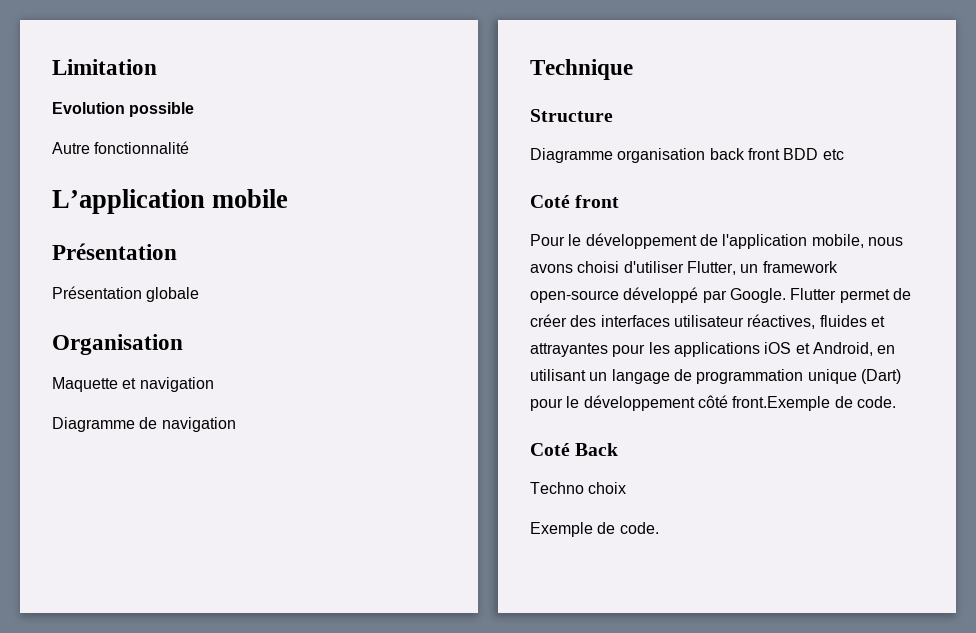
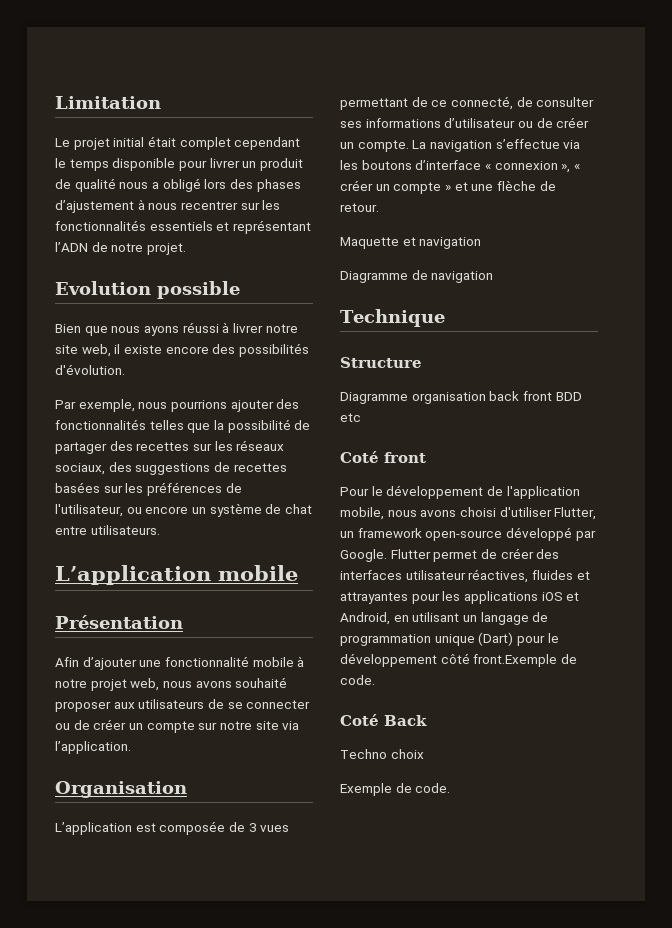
[52,102,195,117] [52,141,190,154] [52,189,289,214] [52,243,177,260] [52,286,200,302] [52,334,183,355] Evolution possible // Autre fonctionnalité // L’application mobile // Présentation // Présentation globale // Organisation -> [55,136,301,150] [55,158,303,171] [55,178,301,192] [55,199,281,213] [55,220,311,234] [55,242,186,255] [55,281,240,299] [55,322,298,336] [55,343,309,357] [55,364,125,375] [55,399,300,412] [55,419,311,433] [55,440,285,454] [55,462,287,475] [55,482,242,496] [55,503,312,517] [55,525,160,535] [55,565,298,585] [55,615,183,629] [55,656,305,670] [55,677,288,691] [55,699,311,712] [55,719,300,733] [55,741,131,754] [55,781,187,798] [55,821,290,835] [340,96,595,110] [340,117,590,128] [340,139,581,152] [340,160,580,173] [340,180,556,194] [340,203,379,212] Le projet initial était complet cependant le temps disponible pour livrer un produit de qualité nous a obligé lors des phases d’ajustement à nous recentrer sur les fonctionnalités essentiels et représentant l’ADN de notre projet. // Evolution possible // Bien que nous ayons réussi à livrer notre site web, il existe encore des possibilités d'évolution. // Par exemple, nous pourrions ajouter des fonctionnalités telles que la possibilité de partager des recettes sur les réseaux sociaux, des suggestions de recettes basées sur les préférences de l'utilisateur, ou encore un système de chat entre utilisateurs. // L’application mobile // Présentation // Afin d’ajouter une fonctionnalité mobile à notre projet web, nous avons souhaité proposer aux utilisateurs de se connecter ou de créer un compte sur notre site via l’application. // Organisation // L’application est composée de 3 vues permettant de ce connecté, de consulter ses informations d’utilisateur ou de créer un compte. La navigation s’effectue via les boutons d’interface « connexion », « créer un compte » et une flèche de retour.

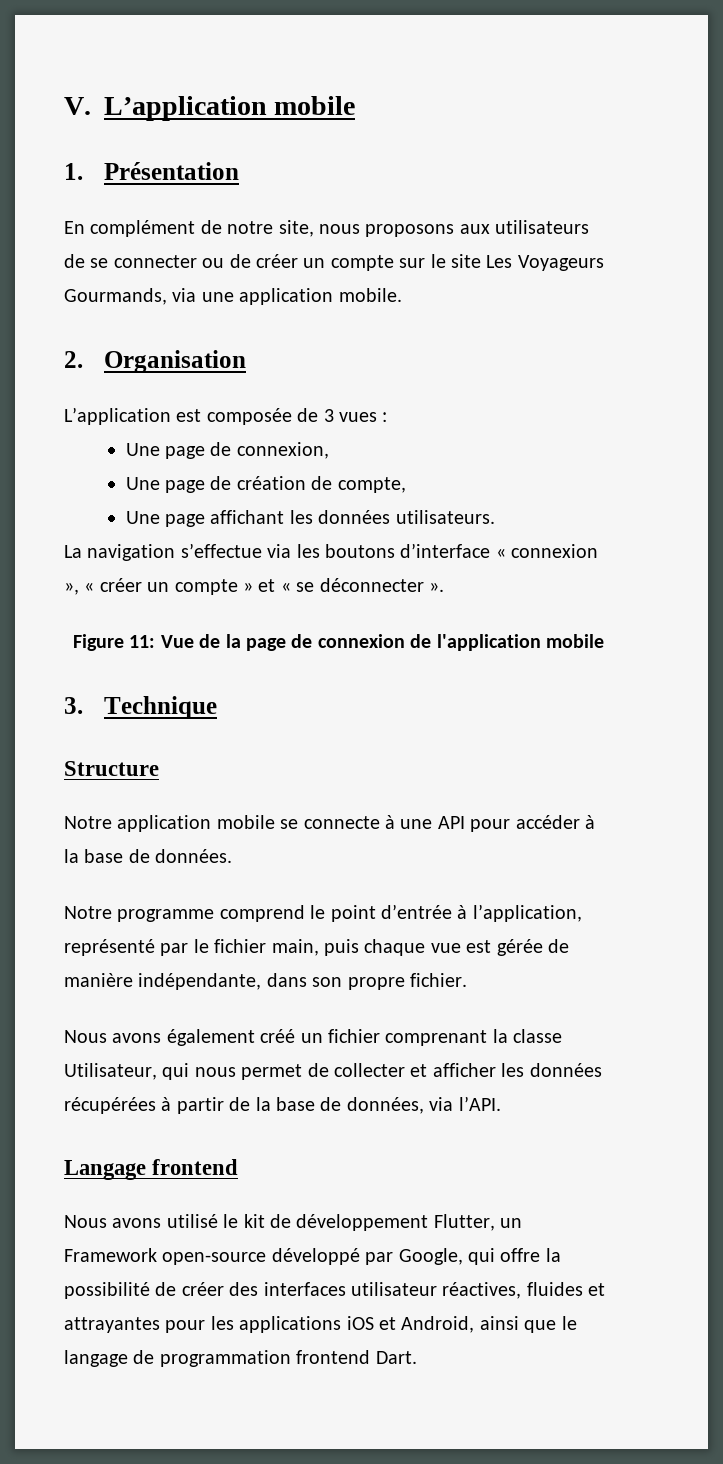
[55,96,161,109] [55,136,301,150] [55,158,303,171] [55,178,301,192] [55,199,281,213] [55,220,311,234] [55,242,186,255] [55,281,240,299] [55,322,298,336] [55,343,309,357] [55,364,125,375] [55,399,300,412] [55,419,311,433] [55,440,285,454] [55,462,287,475] [55,482,242,496] [55,503,312,517] [55,525,160,535] Limitation // Le projet initial était complet cependant le temps disponible pour livrer un produit de qualité nous a obligé lors des phases d’ajustement à nous recentrer sur les fonctionnalités essentiels et représentant l’ADN de notre projet. // Evolution possible // Bien que nous ayons réussi à livrer notre site web, il existe encore des possibilités d'évolution. // Par exemple, nous pourrions ajouter des fonctionnalités telles que la possibilité de partager des recettes sur les réseaux sociaux, des suggestions de recettes basées sur les préférences de l'utilisateur, ou encore un système de chat entre utilisateurs. // -> [64,97,91,115] V.
(298, 573) none -> [64,163,83,180] 1.
[55,656,305,670] [55,677,288,691] [55,701,111,712] Afin d’ajouter une fonctionnalité mobile à notre projet web, nous avons souhaité proposer -> [64,220,455,237] En complément de notre site, nous proposons
[219,721,300,730] [55,741,131,754] notre site via l’application. // -> [430,254,604,271] [64,288,402,305] [64,351,83,368] le site Les Voyageurs Gourmands, via une application mobile. // 2.
[340,96,595,110] [340,117,590,128] [340,140,409,152] permettant de ce connecté, de consulter ses informations d’utilisateur ou de créer un compte. -> [382,412,388,422] [125,442,329,459] [125,476,406,493] [125,510,495,527] : // Une page de connexion, // Une page de création de compte, // Une page affichant les données utilisateurs. //
[471,180,556,191] [340,203,379,212] [340,237,482,249] [340,270,494,283] [340,309,445,327] [340,357,422,368] [340,391,582,404] [340,413,361,422] [340,451,426,463] [340,485,580,499] [340,507,552,520] une flèche de retour. // Maquette et navigation // Diagramme de navigation // Technique // Structure // Diagramme organisation back front BDD etc // Coté front // Pour le développement de l'application mobile, nous avons choisi d'utiliser -> [280,578,444,592] [73,634,604,651] [64,696,217,719] [64,761,159,776] [64,815,595,832] [64,849,233,863] [64,904,582,922] [64,939,569,956] [64,973,467,990] [64,1029,563,1046] [64,1063,602,1080] [64,1096,501,1114] [64,1159,239,1180] [64,1214,429,1231] « se déconnecter ». // Figure 11: Vue de la page de connexion de l'application mobile // 3. Technique // Structure // Notre application mobile se connecte à une API pour accéder à la base de données. // Notre programme comprend le point d’entrée à l’application, représenté par le fichier main, puis chaque vue est gérée de manière indépendante, dans son propre fichier. // Nous avons également créé un fichier comprenant la classe Utilisateur, qui nous permet de collecter et afficher les données récupérées à partir de la base de données, via l’API. // Langage frontend // Nous avons utilisé le kit de développement
[357,528,422,538] framework -> [64,1248,157,1262] Framework
[340,549,478,562] Google. Flutter permet -> [398,1248,561,1265] [64,1282,150,1299] Google, qui offre la possibilité
[393,612,549,625] [340,632,559,646] [340,653,577,667] [340,675,375,685] [340,714,427,726] [340,749,424,759] [340,783,451,796] en utilisant un langage de programmation unique (Dart) pour le développement côté front.Exemple de code. // Coté Back // Techno choix // Exemple de code. -> [479,1316,577,1333] [64,1350,417,1367] ainsi que le langage de programmation frontend Dart.

